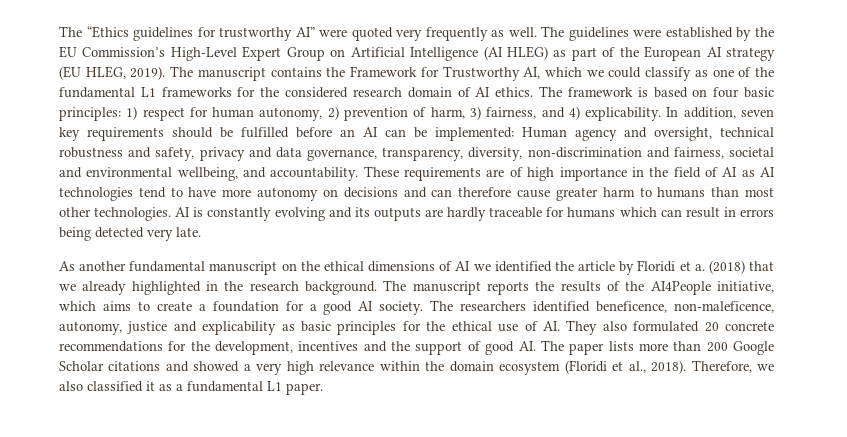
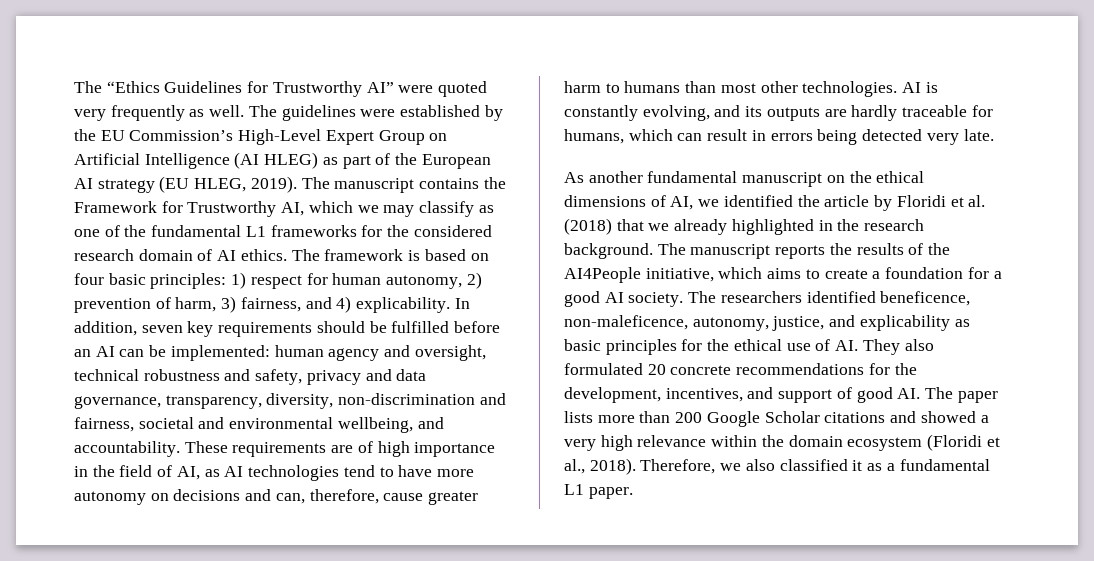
[133,27,293,41] guidelines for trustworthy -> [164,81,362,97] Guidelines for Trustworthy
[608,67,642,78] could -> [383,205,415,217] may
[522,127,567,138] Human -> [274,345,324,357] human
[722,167,738,177] AI -> [176,466,200,480] AI,
[431,187,512,197] can therefore -> [275,489,379,504] can, therefore,
[274,207,325,221] evolving -> [642,105,710,121] evolving,
[567,207,616,218] humans -> [564,129,624,144] humans,
[455,261,471,271] AI -> [670,196,694,210] AI,
[694,264,705,271] a. -> [968,195,986,207] al.
[127,321,168,334] justice -> [772,316,825,331] justice,
[298,341,411,352] incentives and the -> [665,387,774,402] incentives, and

